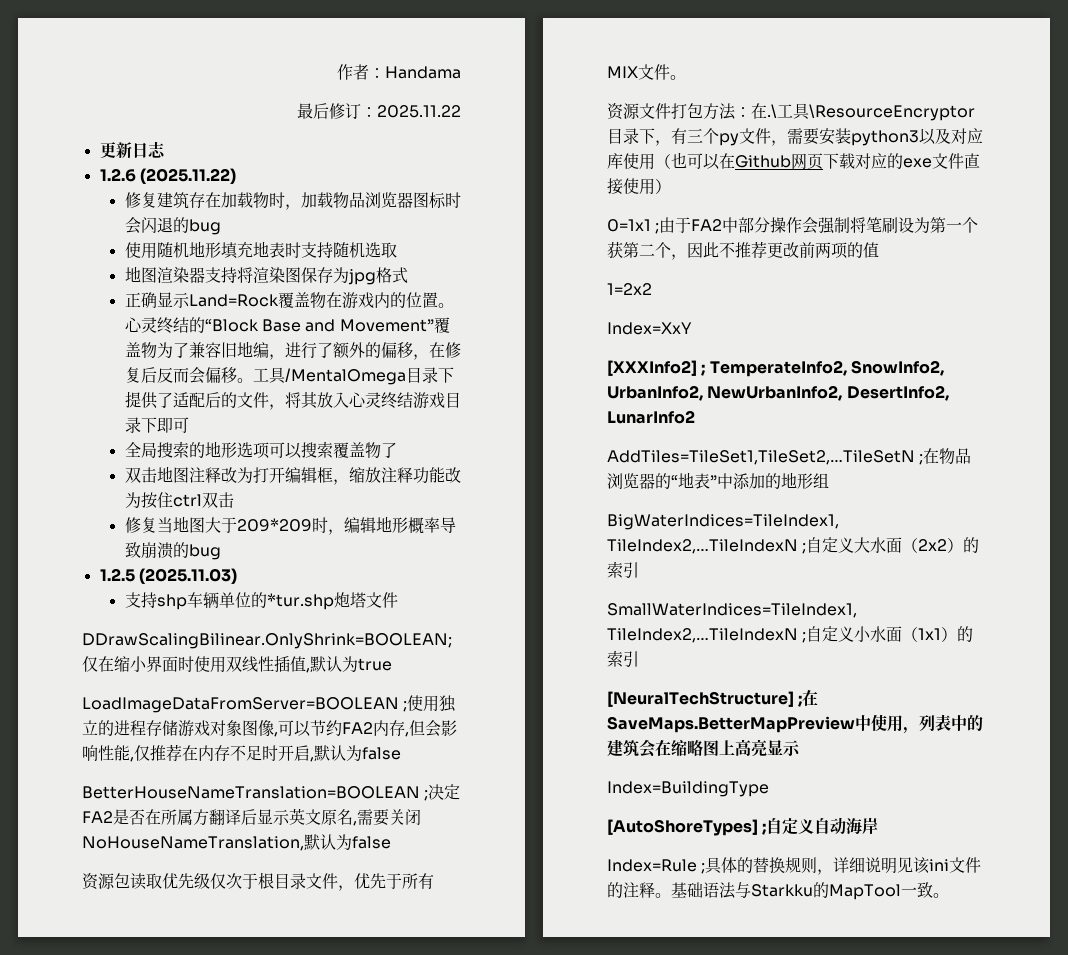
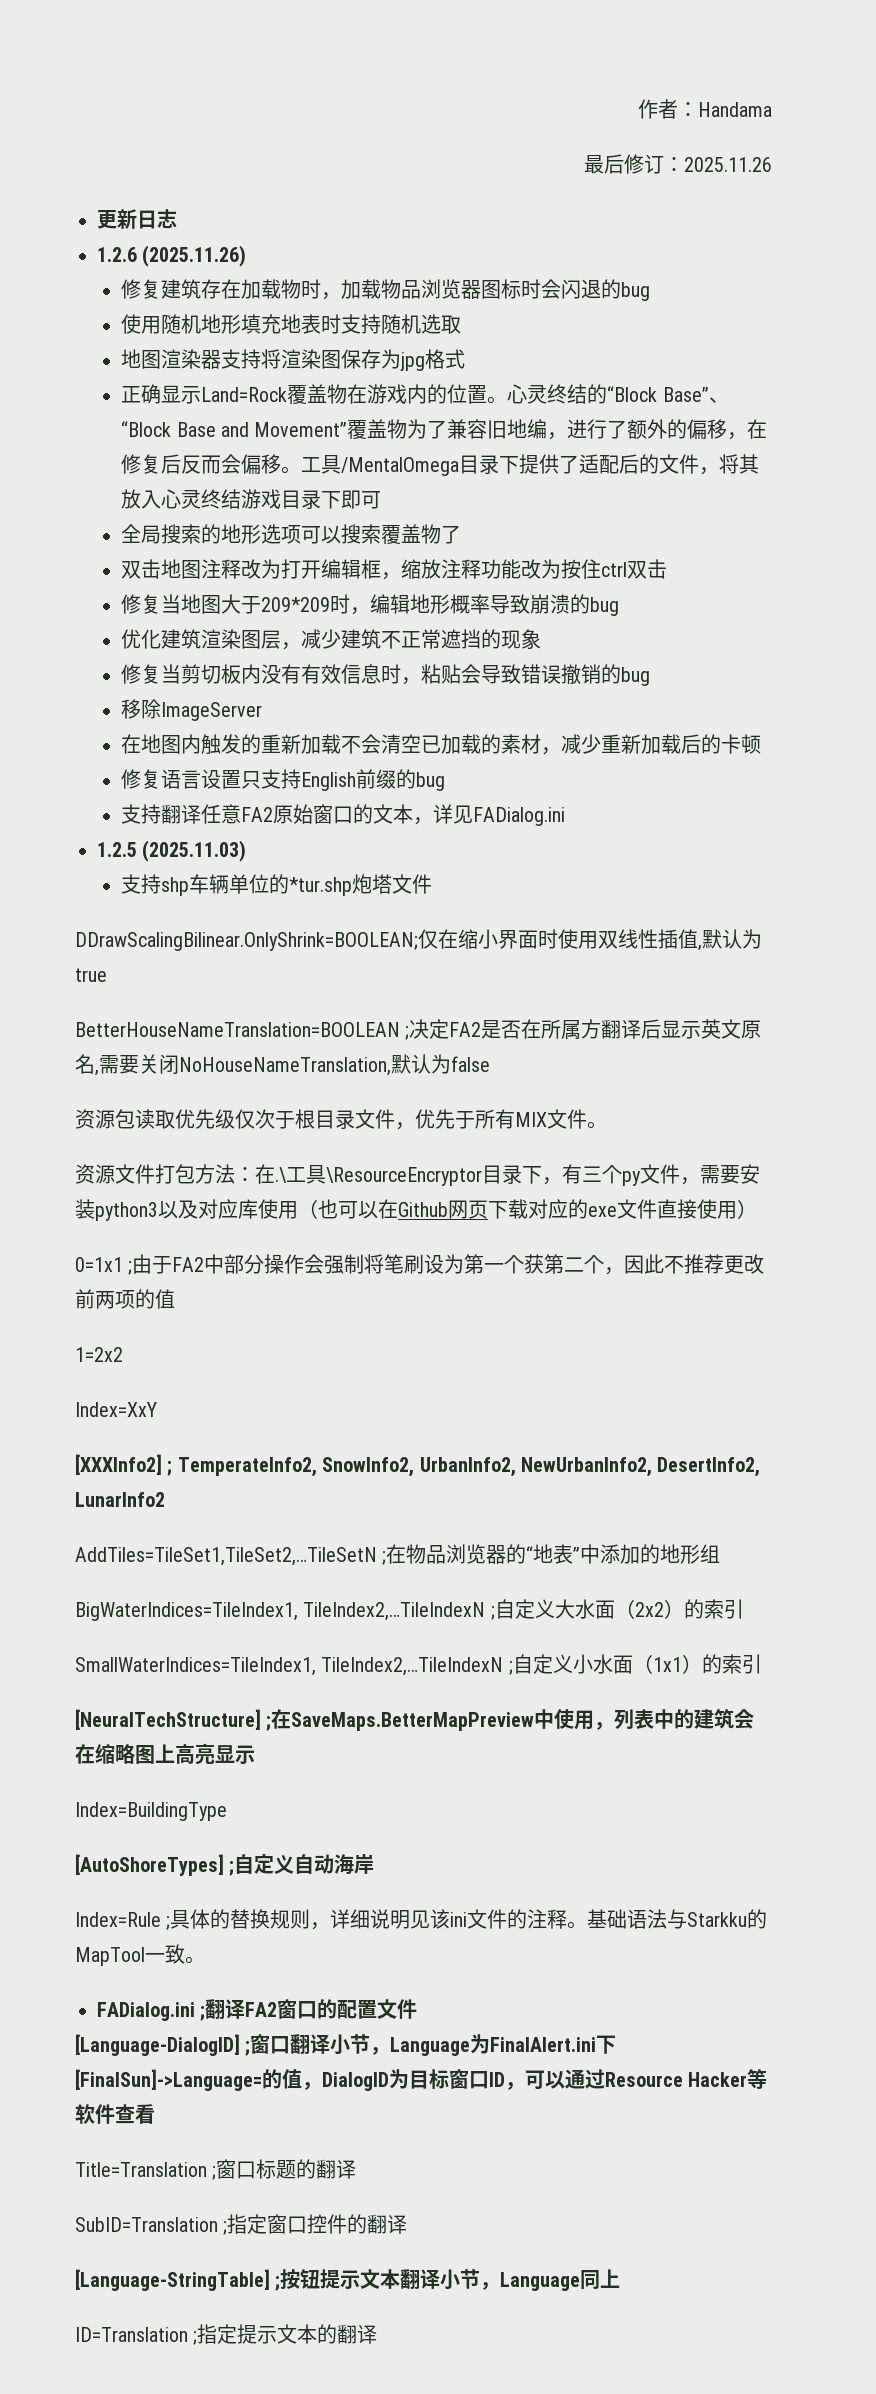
[377,105,461,118] 2025.11.22 -> [684,157,772,172] 2025.11.26
[139,168,236,184] (2025.11.22) -> [142,245,247,267] (2025.11.26)
(259, 325) none -> [662,387,729,403] [121,421,172,437] Base”、“Block
(221, 552) none -> [121,629,542,650] [121,664,651,686] [121,699,263,721] [121,734,762,755] [121,769,446,791] [121,804,566,826] // 优化建筑渲染图层，减少建筑不正常遮挡的现象 // 修复当剪切板内没有有效信息时，粘贴会导致错误撤销的bug // 移除ImageServer // 在地图内触发的重新加载不会清空已加载的素材，减少重新加载后的卡顿 // 修复语言设置只支持English前缀的bug // 支持翻译任意FA2原始窗口的文本，详见FADialog.ini
[82,695,457,713] [82,720,457,737] [82,744,401,762] // LoadImageDataFromServer=BOOLEAN ;使用独立的进程存储游戏对象图像,可以节约FA2内存,但会影响性能,仅推荐在内存不足时开启,默认为false -> (107, 975) none
(949, 895) none -> [97,1999,418,2021] [75,2034,617,2056] [75,2069,768,2091] [75,2104,155,2124] [75,2159,357,2180] [75,2214,408,2235] [75,2269,621,2291] [75,2324,378,2345] // FADialog.ini ;翻译FA2窗口的配置文件 // [Language-DialogID] ;窗口翻译小节，Language为FinalAlert.ini下[FinalSun]->Language=的值，DialogID为目标窗口ID，可以通过Resource Hacker等软件查看 // Title=Translation ;窗口标题的翻译 // SubID=Translation ;指定窗口控件的翻译 // [Language-StringTable] ;按钮提示文本翻译小节，Language同上 // ID=Translation ;指定提示文本的翻译

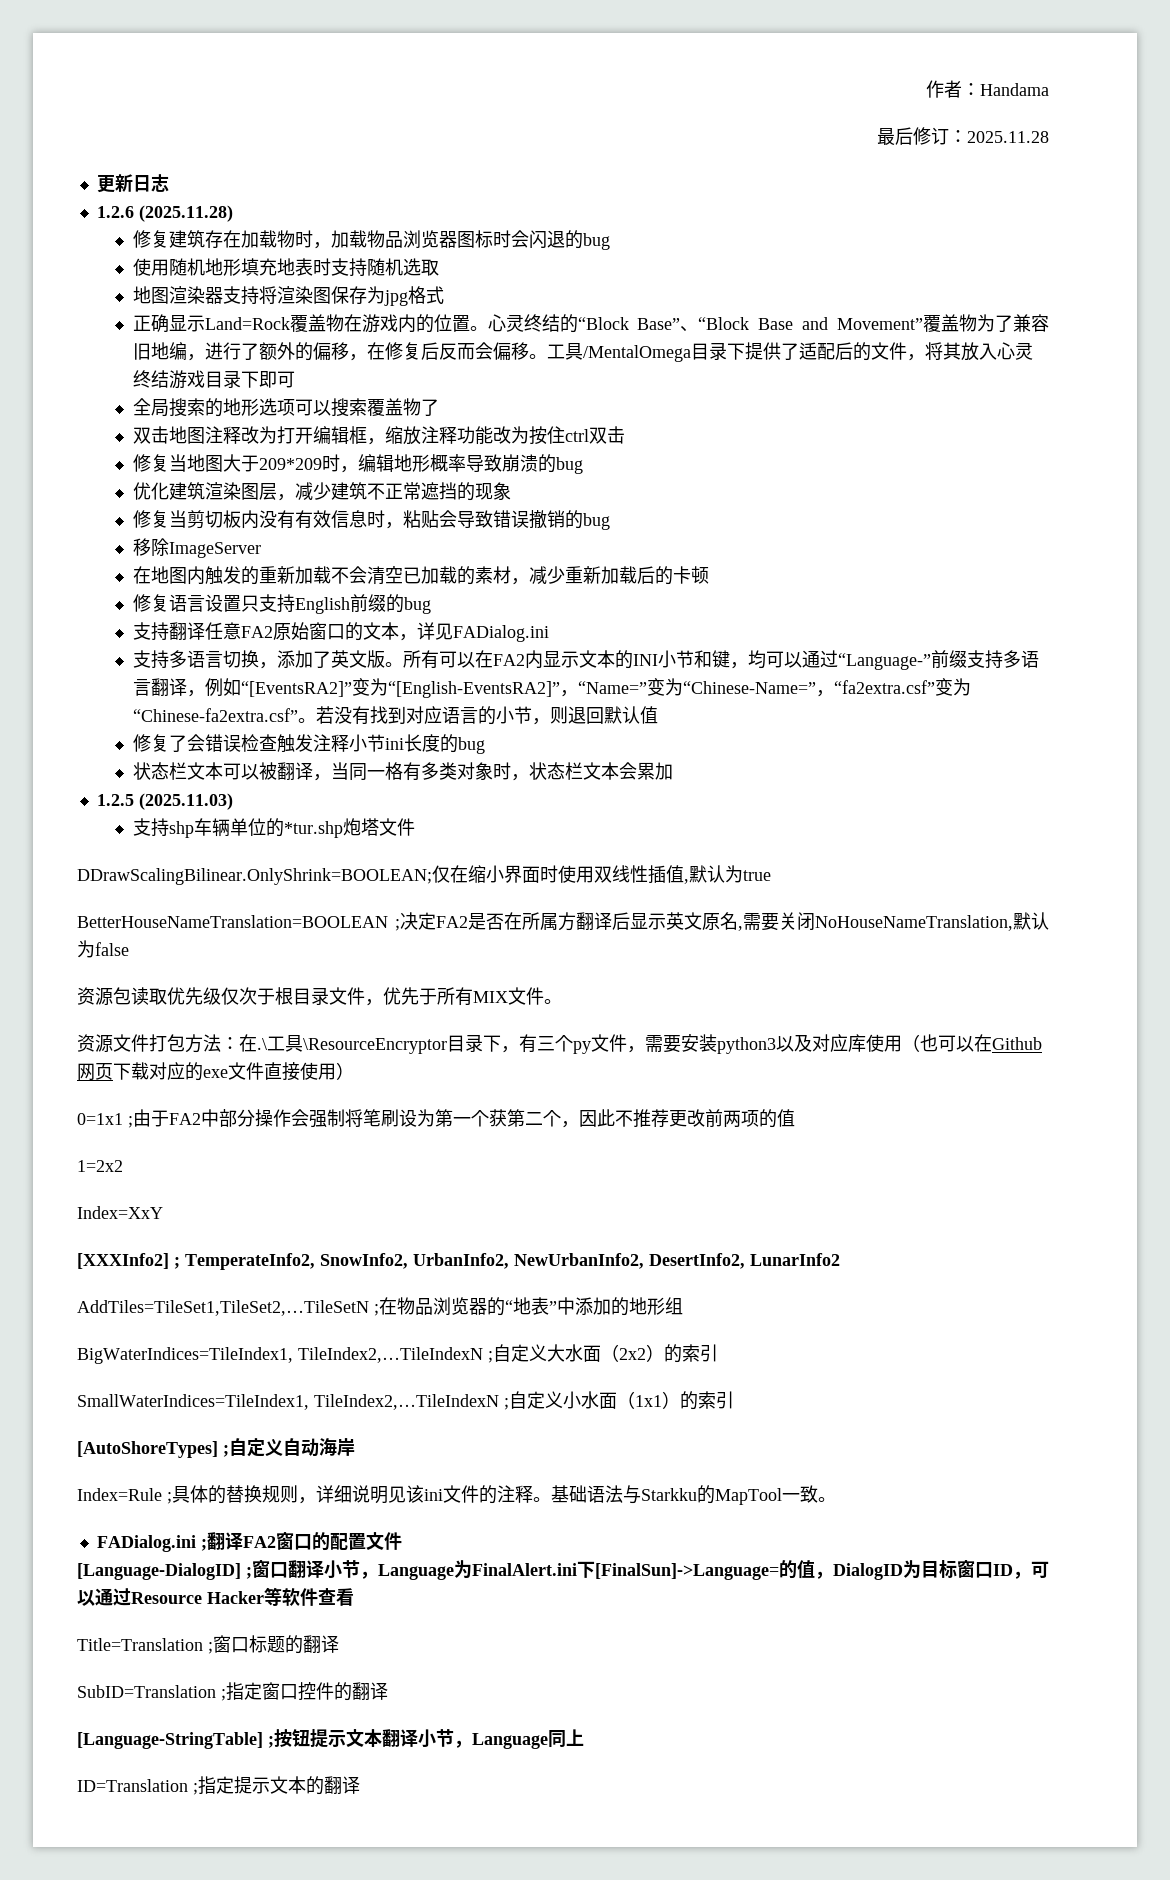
[684,157,772,172] 2025.11.26 -> [967,131,1049,143] 2025.11.28
[142,245,247,267] (2025.11.26) -> [138,205,233,222] (2025.11.28)
(566, 816) none -> [132,650,1039,670] [132,678,971,698] [132,706,658,725] [132,734,485,754] [132,762,673,781] // 支持多语言切换，添加了英文版。所有可以在FA2内显示文本的INI小节和键，均可以通过“Language-”前缀支持多语言翻译，例如“[EventsRA2]”变为“[English-EventsRA2]”，“Name=”变为“Chinese-Name=”，“fa2extra.csf”变为“Chinese-fa2extra.csf”。若没有找到对应语言的小节，则退回默认值 // 修复了会错误检查触发注释小节ini长度的bug // 状态栏文本可以被翻译，当同一格有多类对象时，状态栏文本会累加
[75,1708,755,1731] [75,1743,255,1765] [75,1802,227,1821] // [NeuralTechStructure] ;在SaveMaps.BetterMapPreview中使用，列表中的建筑会在缩略图上高亮显示 // Index=BuildingType -> (734, 1400) none

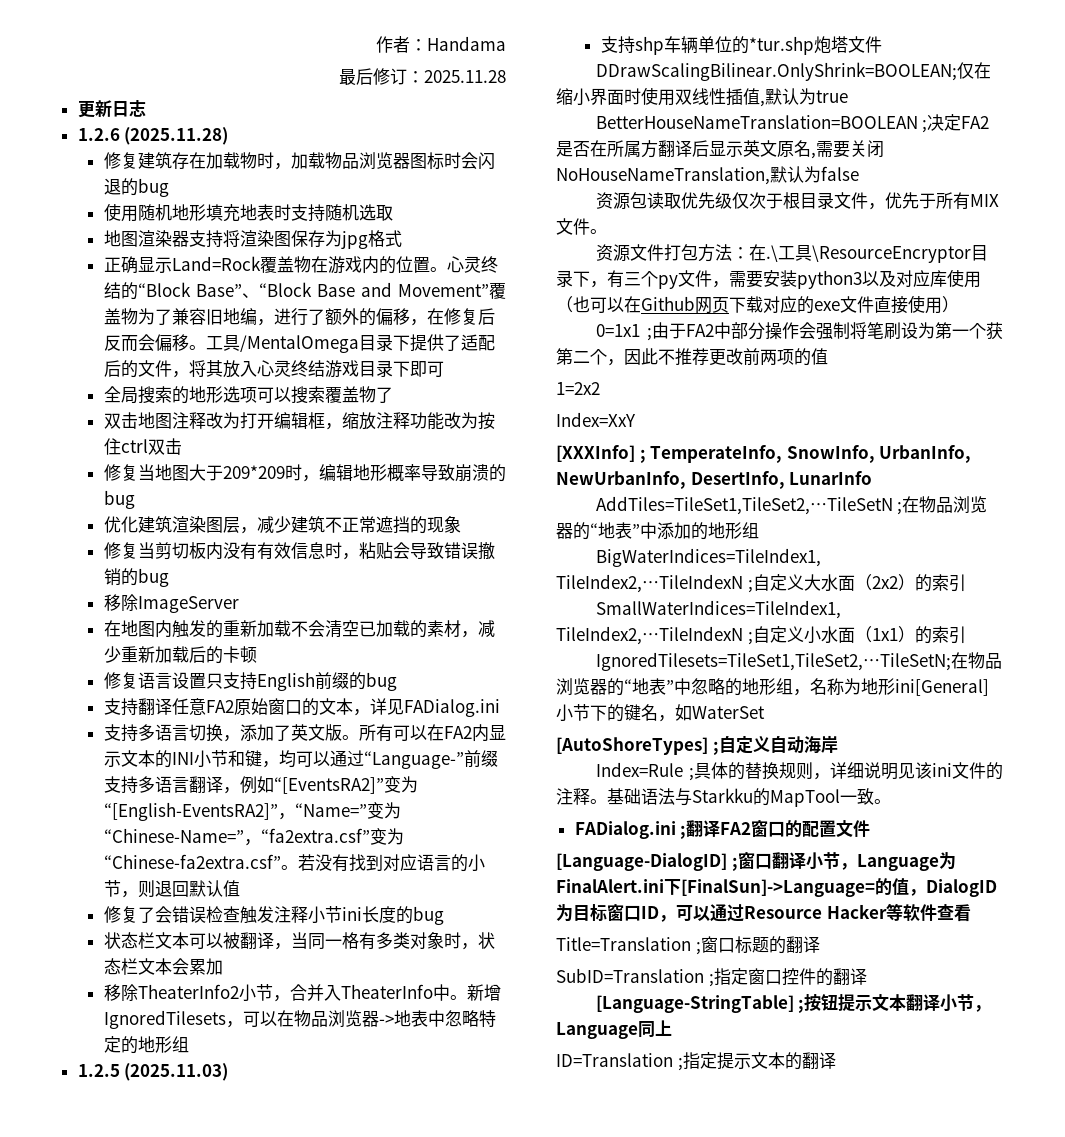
(673, 771) none -> [103,984,501,1002] [103,1010,496,1029] [103,1036,189,1054] // 移除TheaterInfo2小节，合并入TheaterInfo中。新增IgnoredTilesets，可以在物品浏览器->地表中忽略特定的地形组
[77,1253,840,1270] [XXXInfo2] ; TemperateInfo2, SnowInfo2, UrbanInfo2, NewUrbanInfo2, DesertInfo2, LunarInfo2 -> [556,445,972,463] [556,471,873,489] [XXXInfo] ; TemperateInfo, SnowInfo, UrbanInfo, NewUrbanInfo, DesertInfo, LunarInfo
(734, 1400) none -> [595,652,1002,671] [556,678,989,696] [556,704,765,722] // IgnoredTilesets=TileSet1,TileSet2,…TileSetN;在物品浏览器的“地表”中忽略的地形组，名称为地形ini[General]小节下的键名，如WaterSet

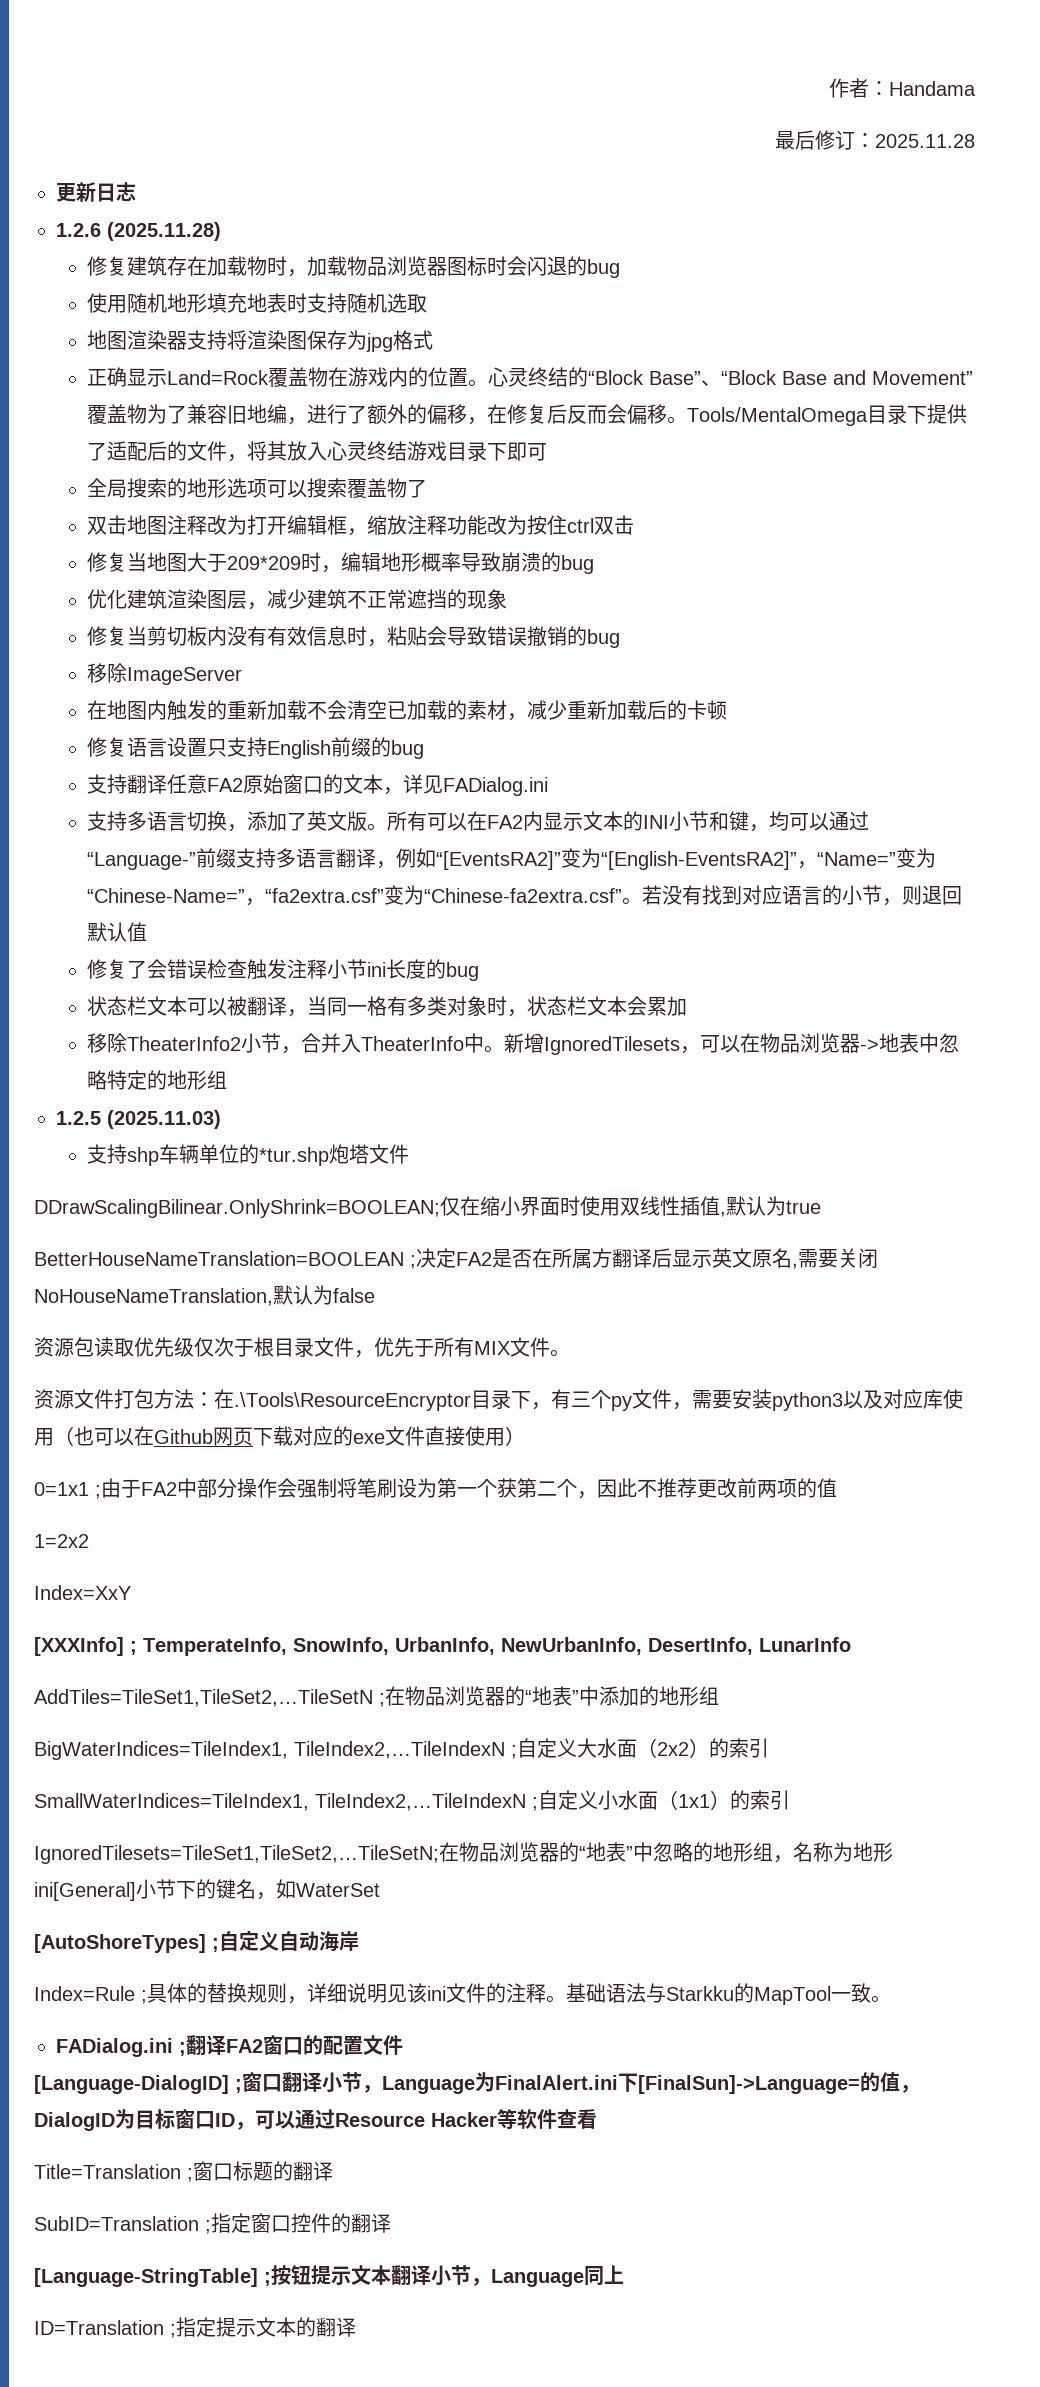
[205,335,359,353] 工具/MentalOmega -> [687,407,869,426] Tools/MentalOmega
[765,245,971,263] .\工具\ResourceEncryptor -> [234,1392,471,1411] .\Tools\ResourceEncryptor

